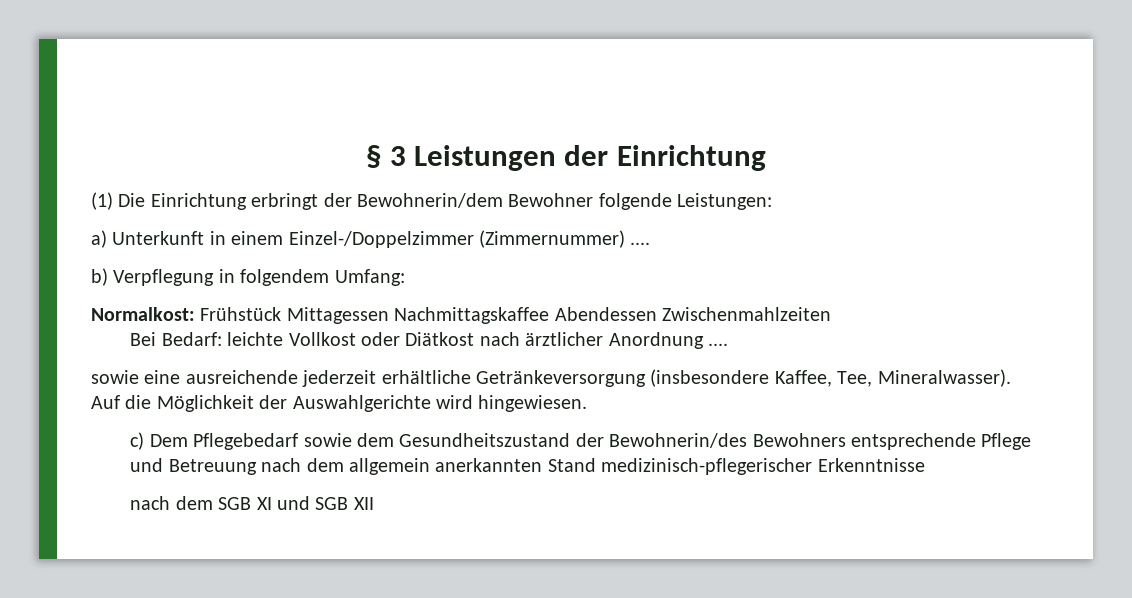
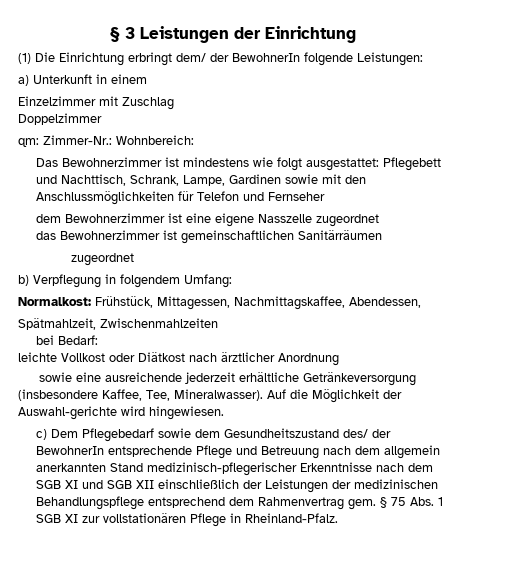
[323,193,594,208] der Bewohnerin/dem Bewohner -> [176,53,300,62] dem/ der BewohnerIn
[288,230,651,248] Einzel-/Doppelzimmer (Zimmernummer) .... -> [18,96,174,110] [18,113,102,125] [18,135,194,147] [35,157,441,171] [35,174,366,186] [35,191,325,205] [35,213,379,227] [35,230,382,244] [71,253,135,266] // Einzelzimmer mit Zuschlag // Doppelzimmer // qm: Zimmer-Nr.: Wohnbereich: // Das Bewohnerzimmer ist mindestens wie folgt ausgestattet: Pflegebett und Nachttisch, Schrank, Lampe, Gardinen sowie mit den Anschlussmöglichkeiten für Telefon und Fernseher // dem Bewohnerzimmer ist eine eigene Nasszelle zugeordnet // das Bewohnerzimmer ist gemeinschaftlichen Sanitärräumen // zugeordnet
[200,307,657,324] Frühstück Mittagessen Nachmittagskaffee Abendessen -> [95,296,421,310] [18,318,96,330] Frühstück, Mittagessen, Nachmittagskaffee, Abendessen, // Spätmahlzeit,
[130,332,157,346] Bei -> [35,335,54,345] bei
(222, 339) none -> (98, 340) //
[707,343,728,346] .... -> (339, 359) none
[292,395,431,412] Auswahlgerichte -> [18,406,117,420] Auswahl-gerichte
[575,433,846,448] der Bewohnerin/des Bewohners -> [342,429,391,438] [35,446,104,455] des/ der BewohnerIn
(925, 465) // -> (372, 467) none
(374, 503) none -> [157,479,438,493] [35,496,443,510] [35,513,338,527] einschließlich der Leistungen der medizinischen Behandlungspflege entsprechend dem Rahmenvertrag gem. § 75 Abs. 1 SGB XI zur vollstationären Pflege in Rheinland-Pfalz.

